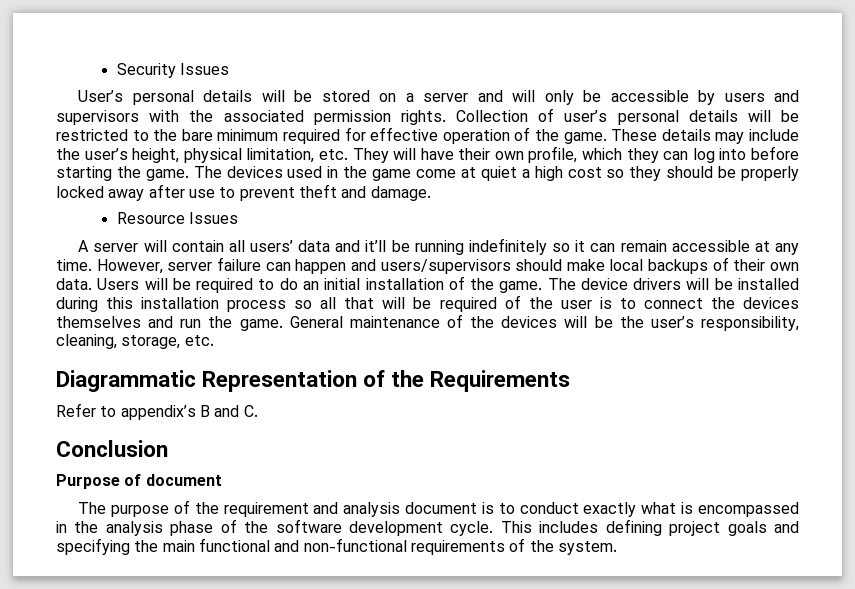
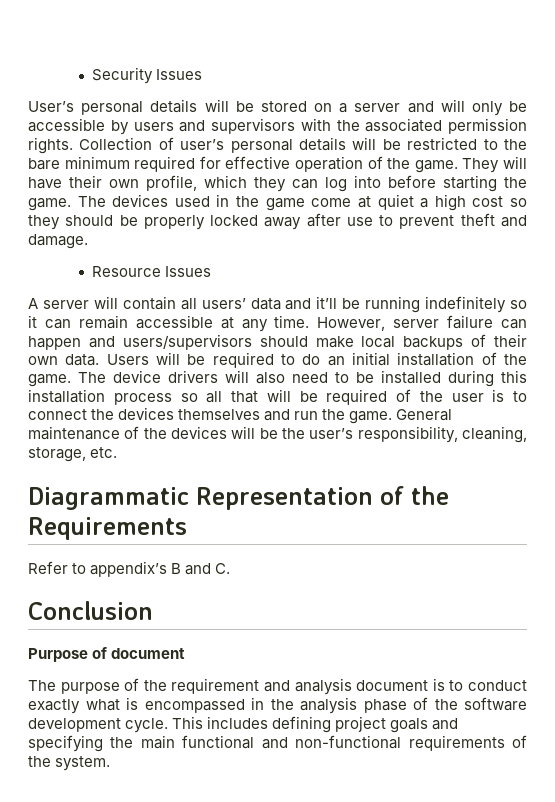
[611,129,800,144] [56,148,348,163] These details may include the user’s height, physical limitation, etc. -> (458, 166) none
(710, 284) none -> [256,372,349,384] also need to

